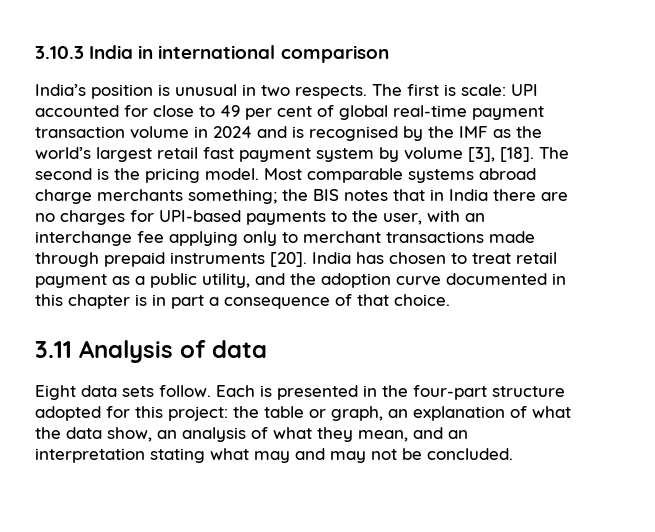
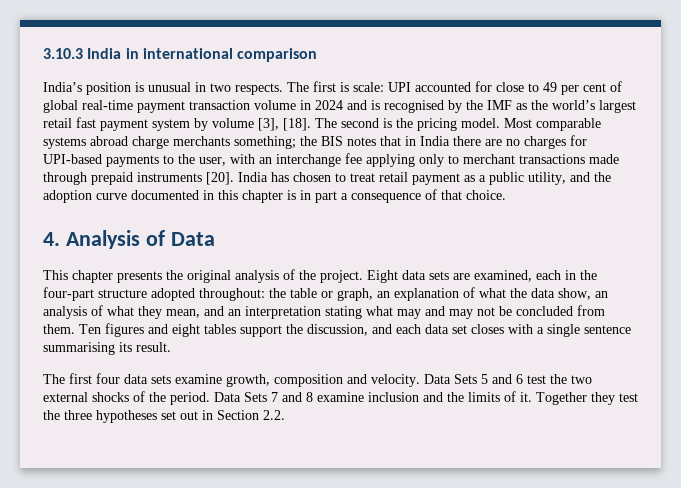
[35,341,72,358] 3.11 -> [43,232,60,246] 4.
[212,340,267,358] [35,385,358,400] data // Eight data sets follow. Each is presented -> [170,232,215,246] [43,269,561,283] Data // This chapter presents the original analysis of the project. Eight data sets are examined, each
[106,406,228,421] for this project: -> [199,288,265,301] throughout:
[427,448,513,460] concluded. -> [516,305,605,316] [43,323,631,337] [43,342,171,355] [43,373,592,387] [43,391,638,405] [43,410,285,423] concluded from them. Ten figures and eight tables support the discussion, and each data set closes with a single sentence summarising its result. // The first four data sets examine growth, composition and velocity. Data Sets 5 and 6 test the two external shocks of the period. Data Sets 7 and 8 examine inclusion and the limits of it. Together they test the three hypotheses set out in Section 2.2.

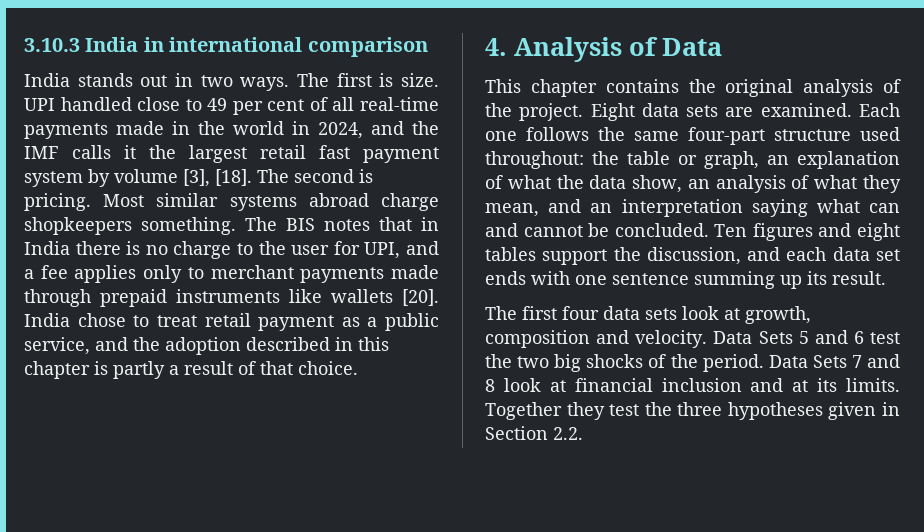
[43,82,191,95] India’s position is unusual -> [24,73,168,87] India stands out
[235,83,283,95] respects. -> [240,77,290,91] ways.
[353,81,492,92] scale: UPI accounted for -> [401,73,439,87] [24,97,132,111] size. UPI handled
[43,100,595,113] global real-time payment transaction volume in 2024 and is recognised by the IMF as the world’s -> [332,97,439,111] [24,121,439,139] [24,145,176,159] all real-time payments made in the world in 2024, and the IMF calls it the
[396,118,601,131] [43,136,317,149] the pricing model. Most comparable systems abroad charge merchants something; the -> [24,193,439,211] [24,217,277,235] pricing. Most similar systems abroad charge shopkeepers something. The
[485,135,587,149] [43,153,415,167] are no charges for UPI-based payments to the user, with an interchange fee applying -> [126,241,440,259] [24,265,137,283] is no charge to the user for UPI, and a fee applies
[519,154,585,164] transactions -> [300,267,385,283] payments
[206,172,331,185] [20]. India has chosen -> [289,289,439,306] [24,313,126,327] like wallets [20]. India chose
[528,172,566,185] utility, -> [24,337,90,355] service,
[96,190,199,200] curve documented -> [246,337,330,351] described
[300,190,421,203] in part a consequence -> [113,361,233,379] partly a result
[117,271,162,283] presents -> [605,79,679,93] contains
[474,270,597,282] examined, each in the -> [760,103,900,117] [485,127,679,141] examined. Each one follows the same
[151,288,195,301] adopted -> [860,127,900,141] used
[325,305,605,319] [43,324,75,334] stating what may and may not be concluded from them. -> [751,199,900,217] [485,223,709,237] saying what can and cannot be concluded.
[471,324,631,337] [43,342,115,355] closes with a single sentence summarising -> [485,271,802,289] ends with one sentence summing up
[175,374,222,384] examine -> [682,306,740,320] look at
[43,392,88,402] external -> [554,354,582,372] big
[317,391,532,402] examine inclusion and the limits of it. -> [503,378,900,392] look at financial inclusion and at its limits.
[161,411,198,420] set out -> [828,402,877,420] given

